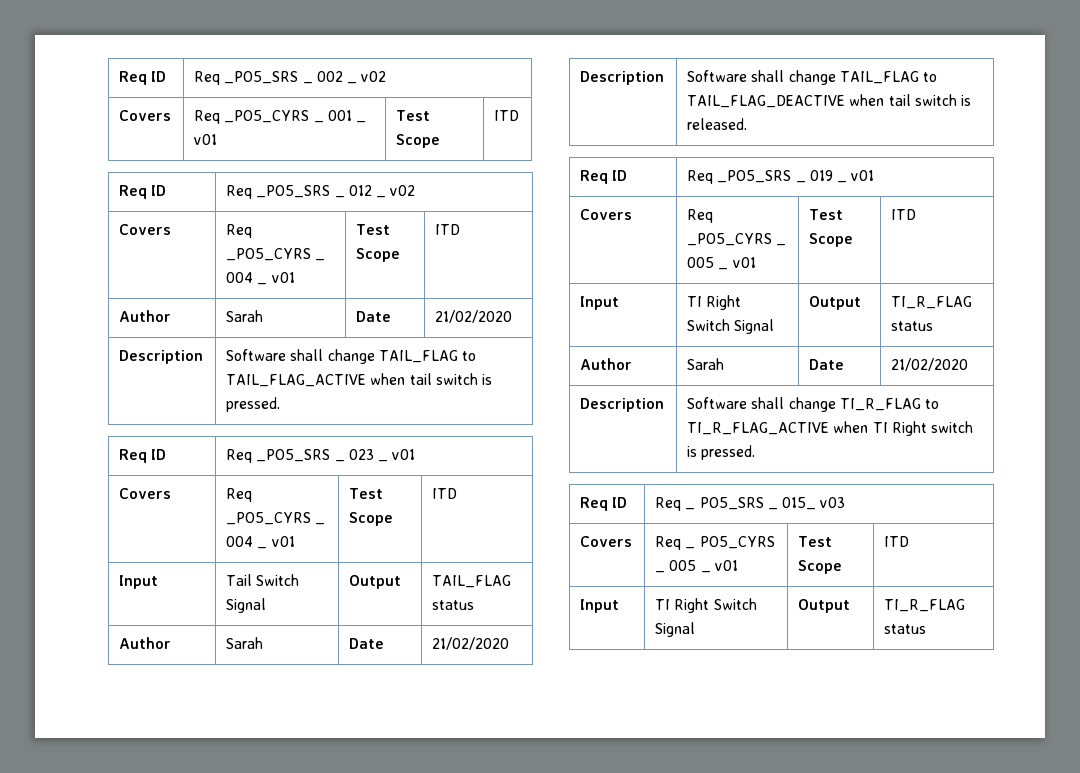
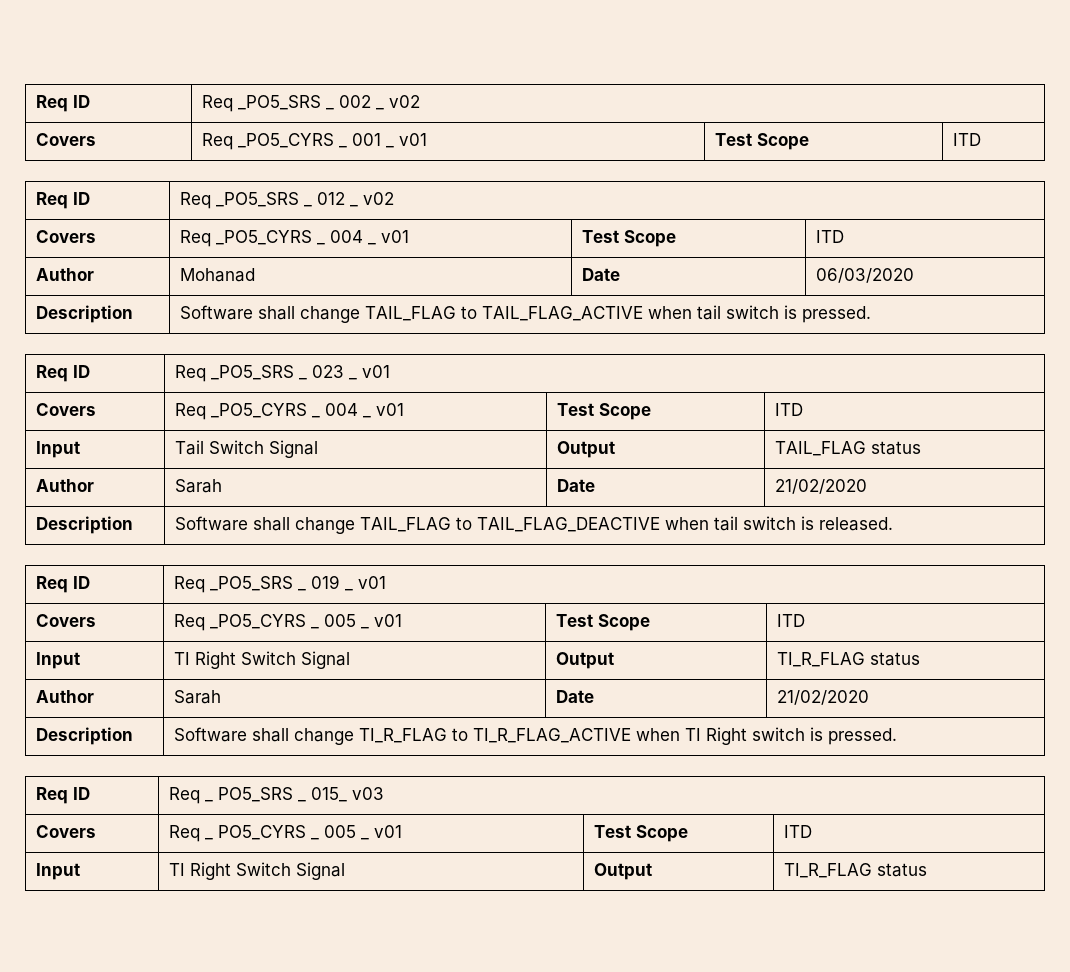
[226,310,264,322] [356,311,392,322] [435,310,513,323] Sarah | Date | 21/02/2020 -> [179,268,255,282] [581,268,620,281] [815,268,914,283] Mohanad | Date | 06/03/2020

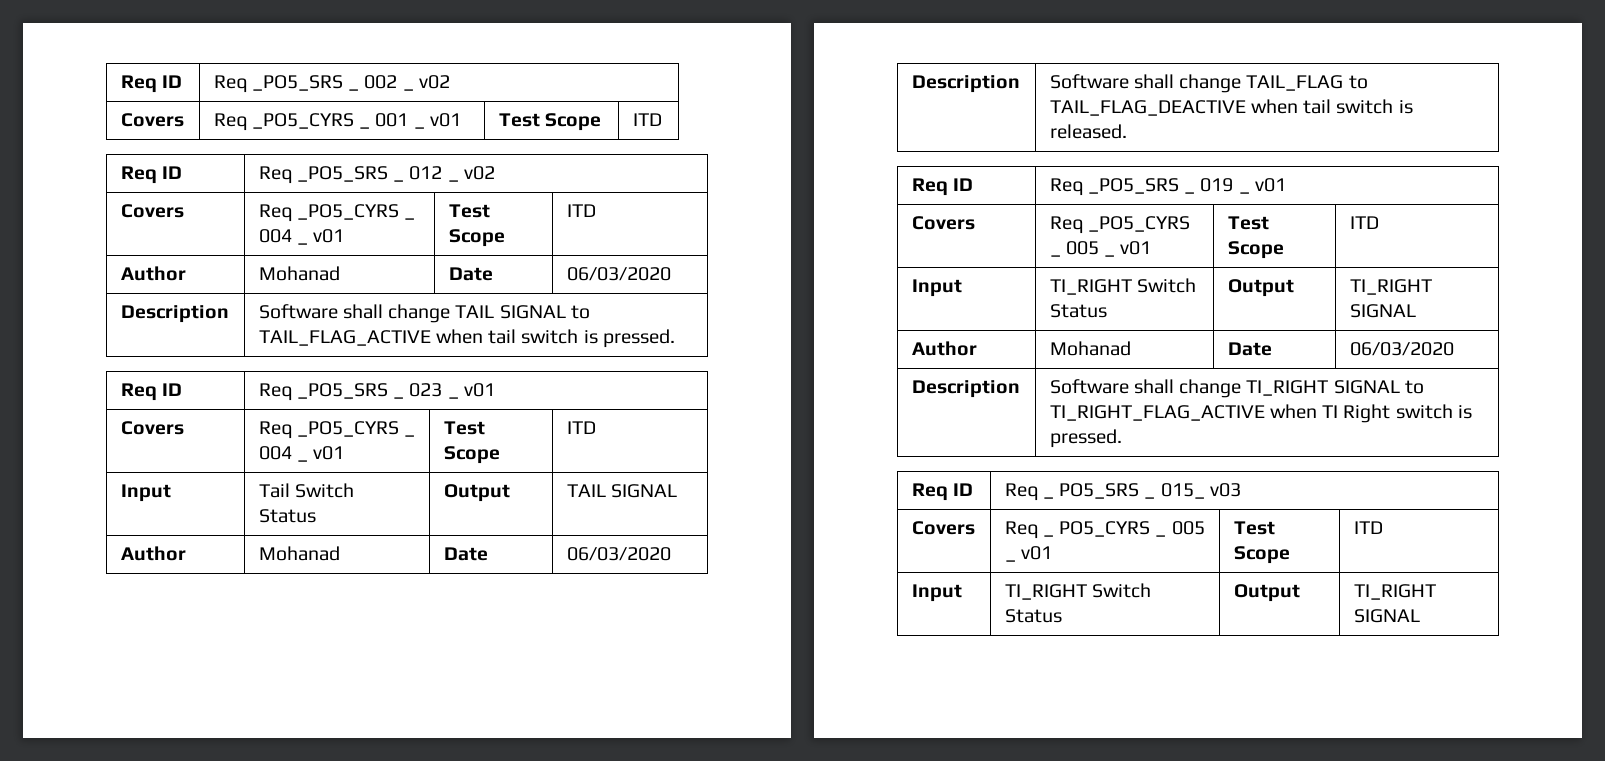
[364,306,456,321] TAIL_FLAG -> [455,305,566,319] TAIL SIGNAL
[268,440,318,458] [556,441,615,458] [774,441,921,456] [35,479,94,492] [174,479,222,493] [556,479,595,492] [774,479,867,494] Signal | Output | TAIL_FLAG status // Author | Sarah | Date | 21/02/2020 -> [258,509,316,523] [443,484,510,502] [566,484,677,498] [120,546,186,561] [258,546,340,561] [443,547,488,561] [566,547,671,561] Status | Output | TAIL SIGNAL // Author | Mohanad | Date | 06/03/2020
[173,651,350,669] [555,652,614,669] [776,652,920,667] [35,690,94,703] [173,690,221,704] [555,690,594,703] [776,690,869,705] [35,727,133,745] [173,727,631,745] TI Right Switch Signal | Output | TI_R_FLAG status // Author | Sarah | Date | 21/02/2020 // Description | Software shall change TI_R_FLAG to TI_R_FLAG_ACTIVE -> [1049,278,1196,295] [1049,304,1107,318] [1227,279,1294,297] [1349,279,1432,295] [1349,304,1416,318] [911,341,977,356] [1049,341,1131,356] [1227,342,1272,356] [1349,342,1454,356] [911,380,1020,398] [1049,379,1424,398] [1049,405,1265,421] TI_RIGHT Switch Status | Output | TI_RIGHT SIGNAL // Author | Mohanad | Date | 06/03/2020 // Description | Software shall change TI_RIGHT SIGNAL to TI_RIGHT_FLAG_ACTIVE
[168,862,345,880] [593,863,652,880] [783,863,927,878] TI Right Switch Signal | Output | TI_R_FLAG status -> [1004,583,1151,600] [1004,609,1062,623] [1233,584,1300,602] [1353,584,1436,600] [1353,609,1420,623] TI_RIGHT Switch Status | Output | TI_RIGHT SIGNAL

